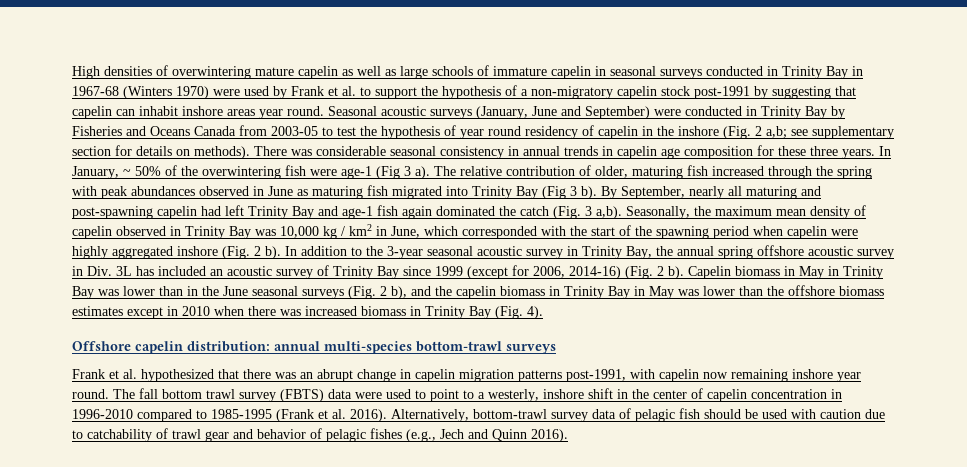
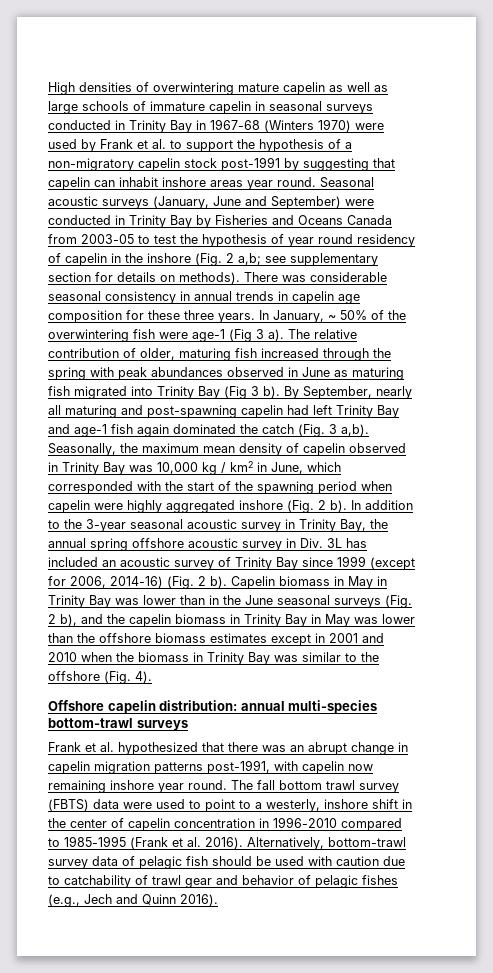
[182,306,491,319] 2010 when there was increased biomass in Trinity Bay -> [329,633,384,643] [48,652,379,665] [48,671,100,681] 2001 and 2010 when the biomass in Trinity Bay was similar to the offshore

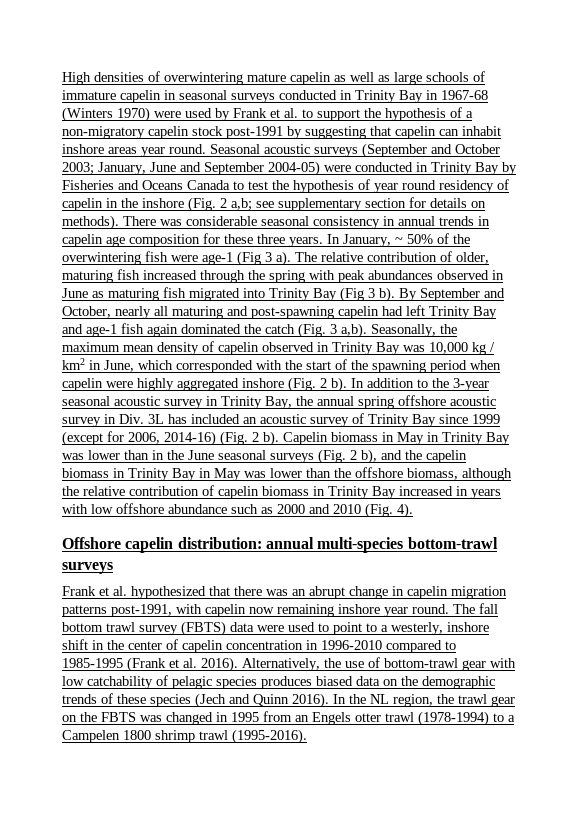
[153,196,341,209] (January, June and September) -> [362,143,500,158] [62,161,320,176] (September and October 2003; January, June and September 2004-05)
[48,234,134,244] from 2003-05 -> (230, 185) none
[303,386,372,399] September, -> [420,288,505,301] [62,306,111,318] September and October,
[155,633,384,646] [48,652,379,665] [48,671,100,681] biomass estimates except in 2001 and 2010 when the biomass in Trinity Bay was similar to the offshore -> [407,468,512,481] [62,485,501,499] [62,503,361,514] biomass, although the relative contribution of capelin biomass in Trinity Bay increased in years with low offshore abundance such as 2000 and 2010
[328,837,406,847] [48,856,405,869] [48,875,398,888] [48,894,218,907] bottom-trawl survey data of pelagic fish should be used with caution due to catchability of trawl gear and behavior of pelagic fishes (e.g., Jech and Quinn 2016). -> [324,657,516,671] [62,675,495,689] [62,693,515,708] [62,711,515,726] [62,729,307,744] the use of bottom-trawl gear with low catchability of pelagic species produces biased data on the demographic trends of these species (Jech and Quinn 2016). In the NL region, the trawl gear on the FBTS was changed in 1995 from an Engels otter trawl (1978-1994) to a Campelen 1800 shrimp trawl (1995-2016).

